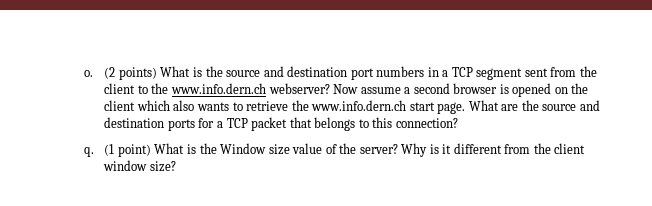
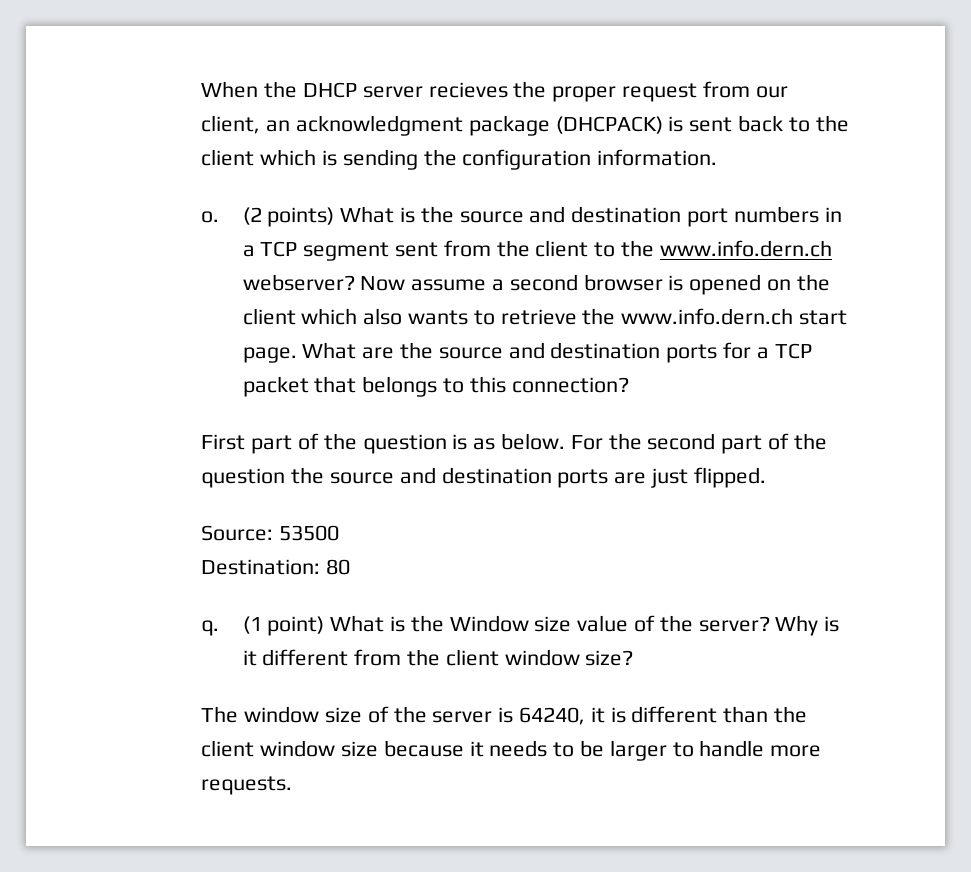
(83, 73) none -> [201,81,788,102] [201,115,849,136] [201,149,718,170] When the DHCP server recieves the proper request from our client, an acknowledgment package (DHCPACK) is sent back to the client which is sending the configuration information. //
(458, 123) none -> [201,433,827,454] [201,467,766,488] [201,525,340,541] [201,559,351,575] // First part of the question is as below. For the second part of the question the source and destination ports are just flipped. // Source: 53500 // Destination: 80
(176, 166) none -> [201,706,808,725] [201,740,822,761] [201,776,293,795] // The window size of the server is 64240, it is different than the client window size because it needs to be larger to handle more requests.

